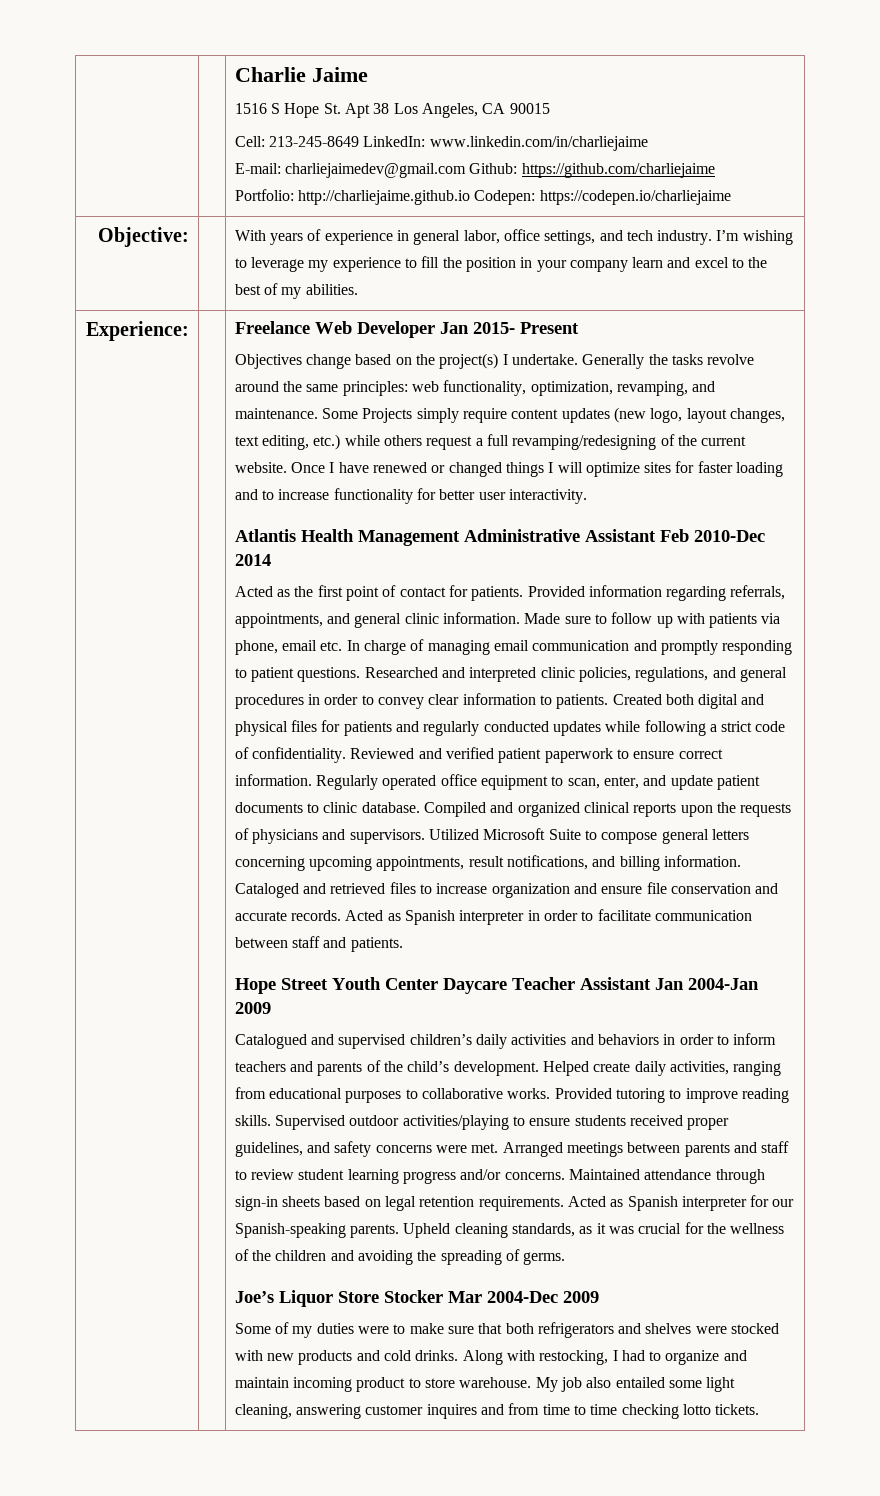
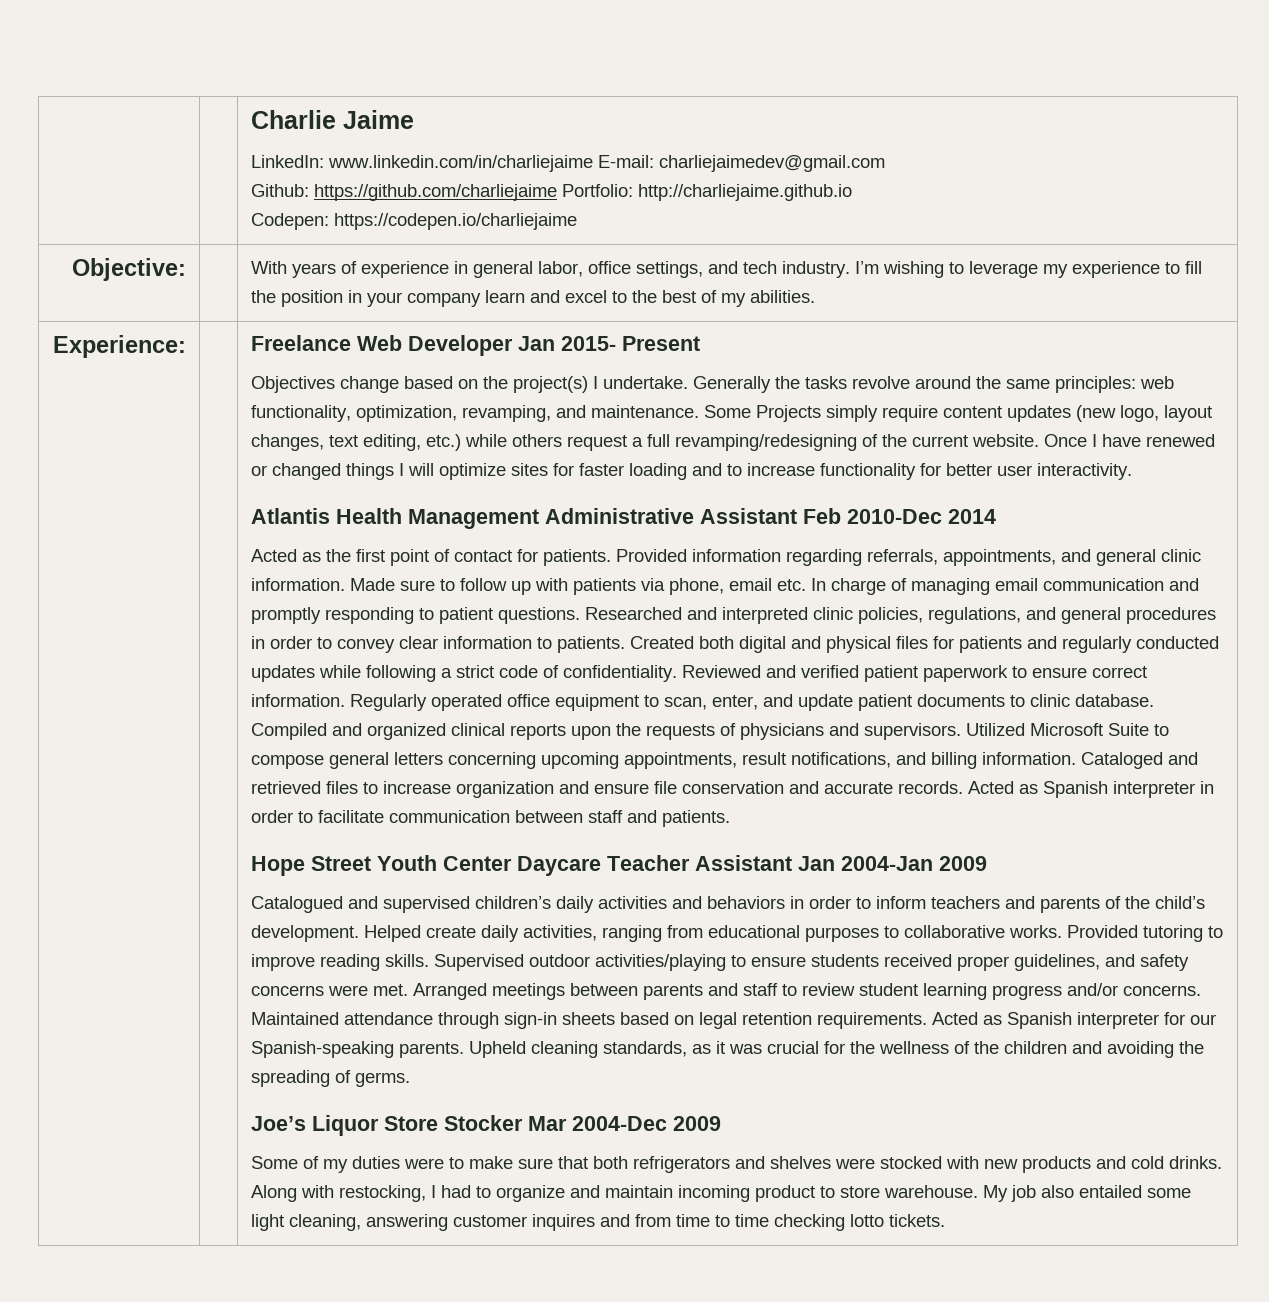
[234,103,550,118] [234,136,359,147] 1516 S Hope St. Apt 38 Los Angeles, CA 90015 // Cell: 213-245-8649 -> (414, 119) none
(648, 143) // -> (593, 163) none
(466, 170) none -> (885, 163) //
(715, 170) // -> (557, 192) none
(470, 197) none -> (852, 192) //

